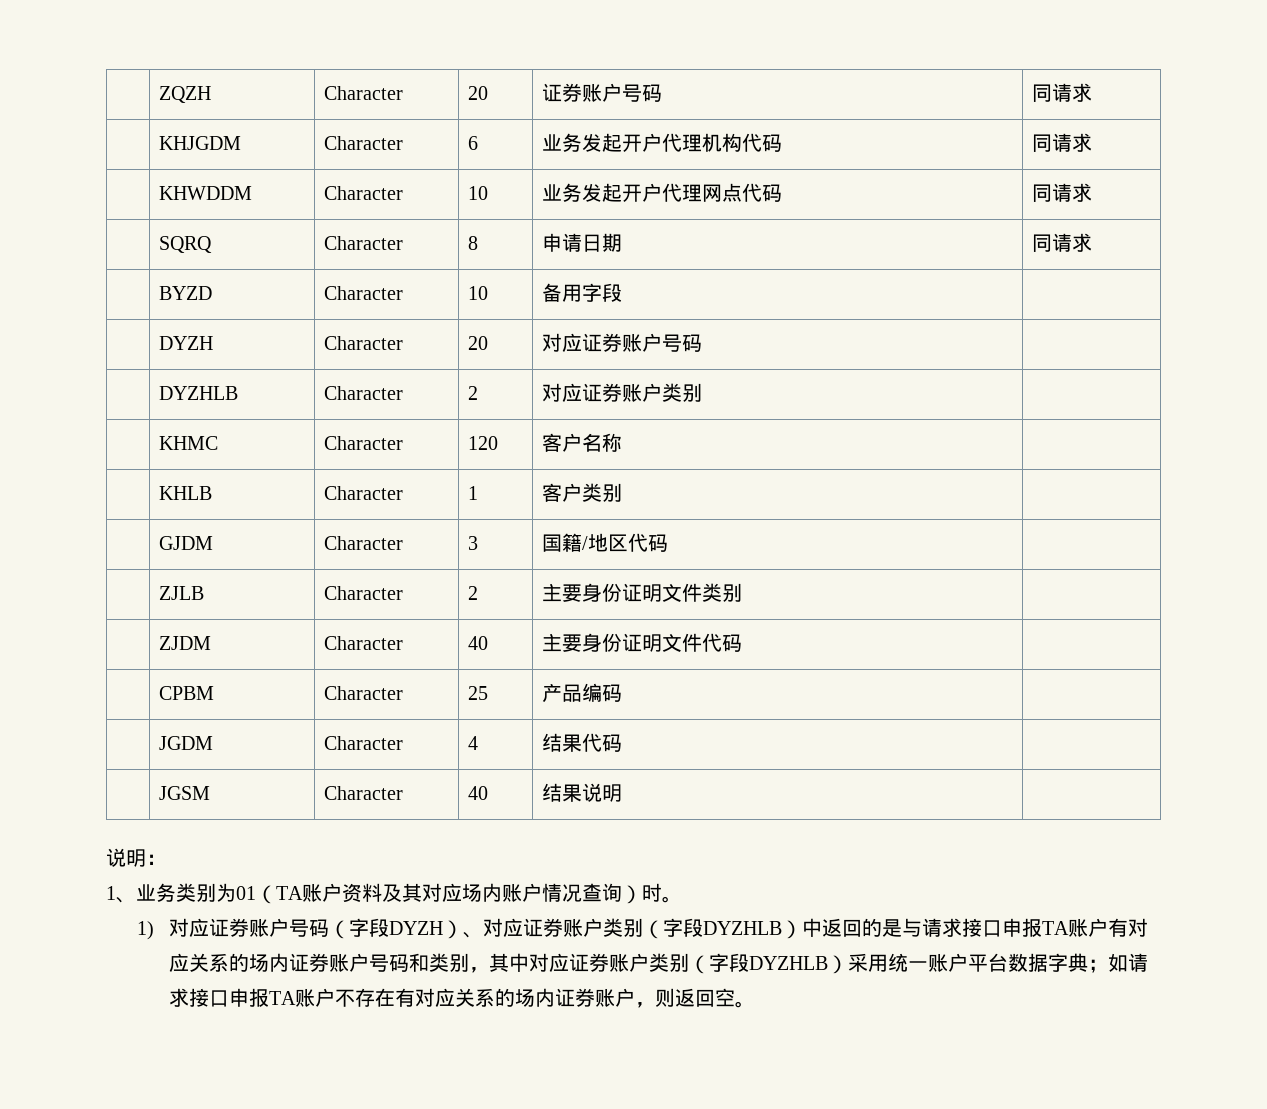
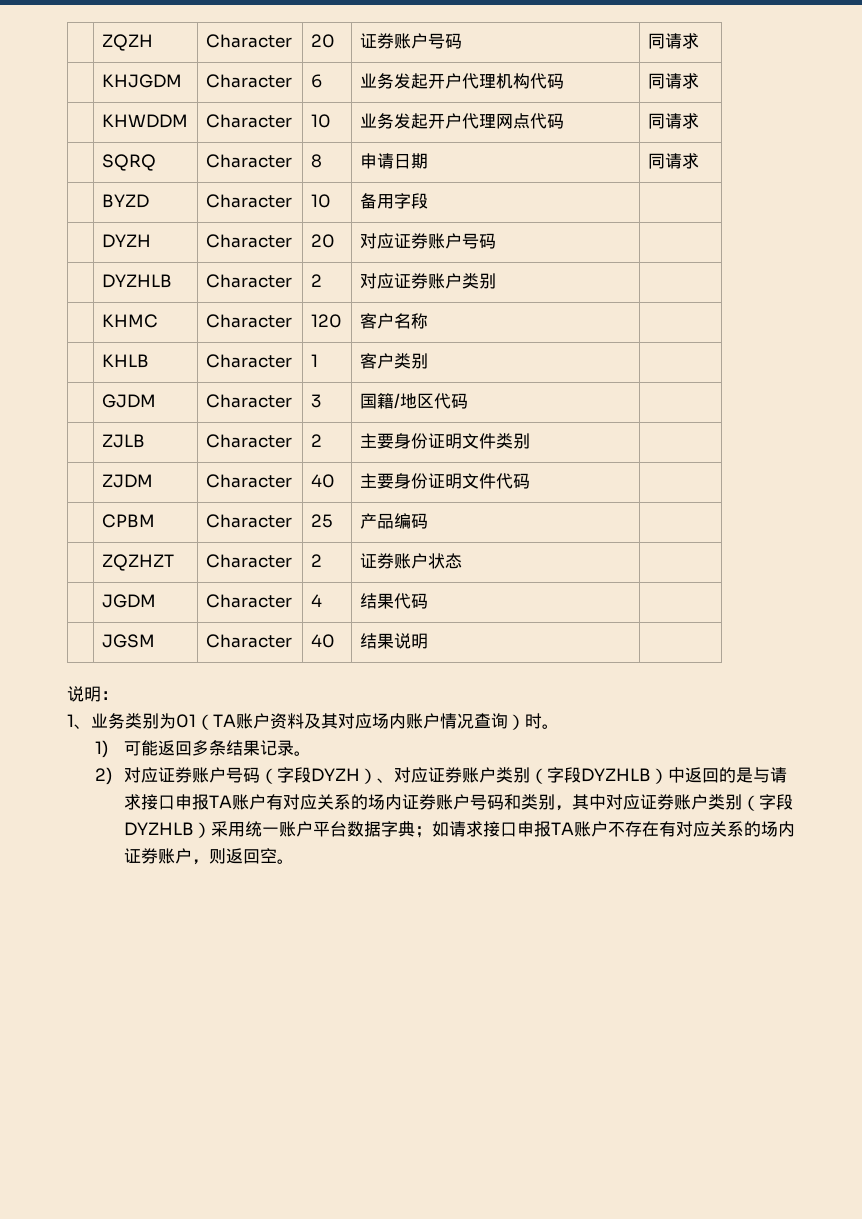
(622, 693) none -> [101,554,174,571] [205,554,292,568] [310,554,322,567] [359,553,462,569] // | ZQZHZT | Character | 2 | 证券账户状态 |
(155, 930) none -> [123,740,311,756] [95,767,113,785] 可能返回多条结果记录。 // 2)

